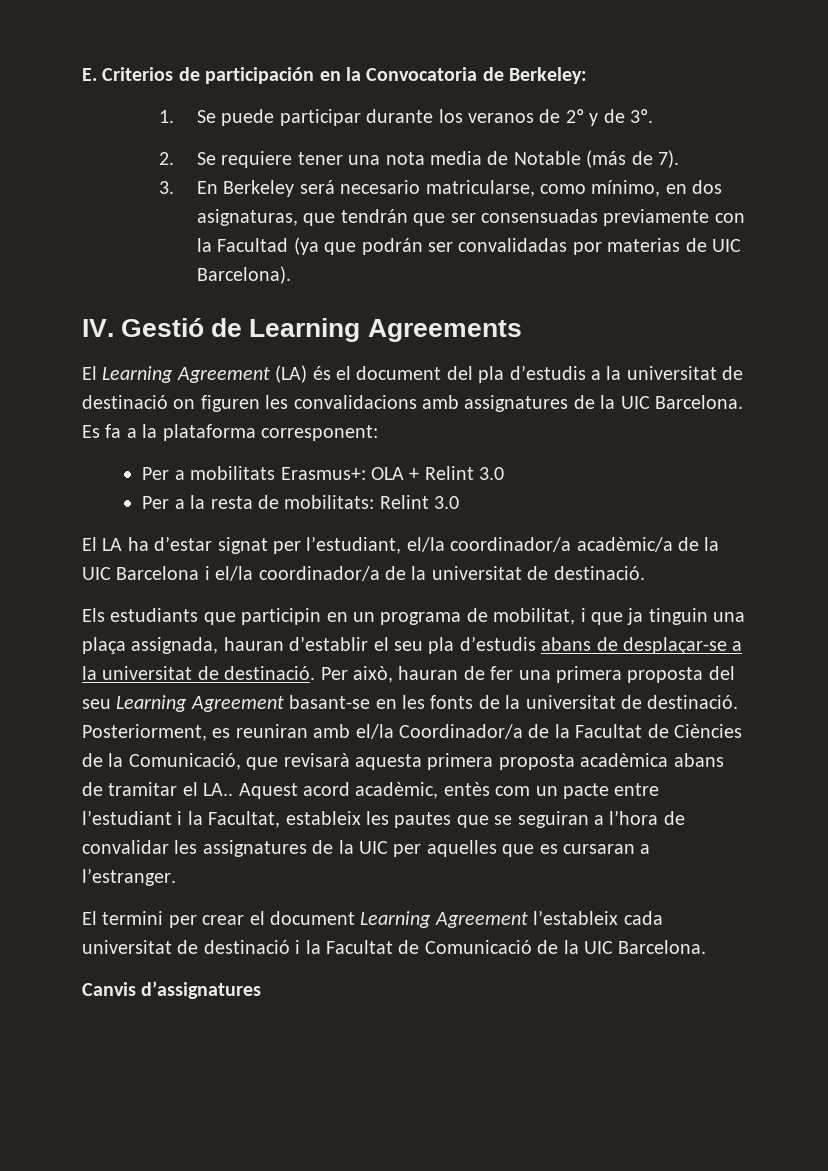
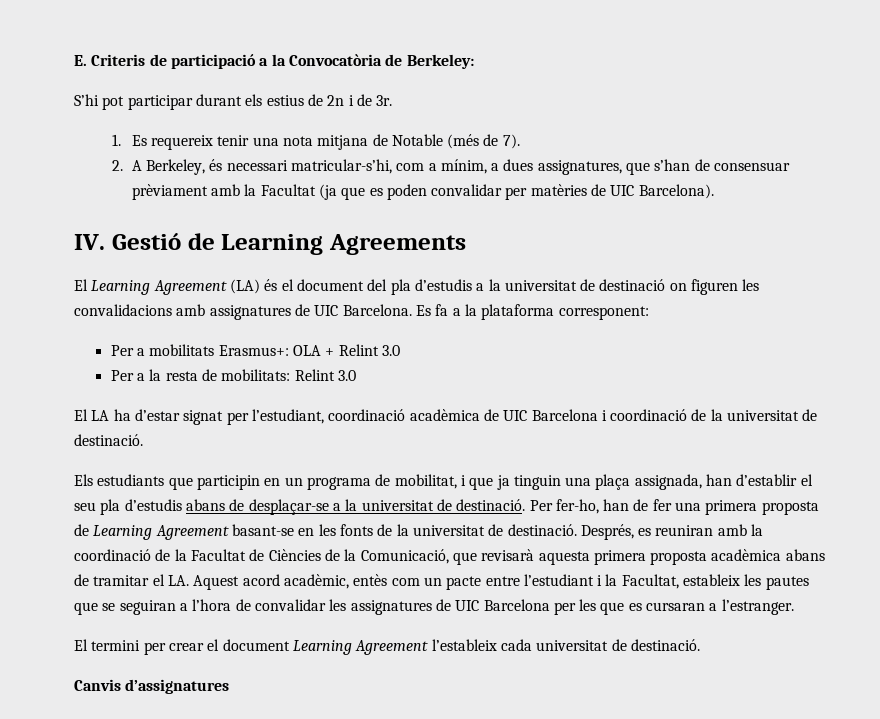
[102,67,588,84] [158,109,653,126] [158,151,343,168] Criterios de participación en la Convocatoria de Berkeley: // 1. Se puede participar durante los veranos de 2º y de 3º. // 2. Se requiere tener -> [91,54,474,69] [74,94,393,110] [112,134,250,150] Criteris de participació a la Convocatòria de Berkeley: // S’hi pot participar durant els estius de 2n i de 3r. // 1. Es requereix tenir
[429,151,482,165] media -> [317,135,369,150] mitjana
[586,150,627,168] (más -> [447,134,480,149] (més
[158,180,723,197] [196,209,745,226] [196,237,681,255] 3. En Berkeley será necesario matricularse, como mínimo, en dos asignaturas, que tendrán que ser consensuadas previamente con la Facultad (ya que podrán ser convalidadas por materias -> [112,159,791,175] [131,184,587,200] 2. A Berkeley, és necessari matricular-s’hi, com a mínim, a dues assignatures, que s’han de consensuar prèviament amb la Facultat (ja que es poden convalidar per matèries
[600,395,616,409] la -> (310, 310) none
[406,537,720,552] el/la coordinador/a acadèmic/a de la -> [328,409,499,421] coordinació acadèmica de
[215,566,380,581] el/la coordinador/a -> [610,409,688,421] coordinació
[223,637,284,651] hauran -> [706,474,733,486] han
[353,666,459,683] això, hauran -> [555,499,630,514] fer-ho, han
[708,666,735,680] [82,699,111,709] del seu -> [74,524,89,536] de
[82,724,207,741] Posteriorment, -> [580,524,634,540] Després,
[355,724,523,739] el/la Coordinador/a -> [751,524,764,536] [74,549,151,561] la coordinació
[203,783,234,796] LA.. -> [167,575,189,586] LA.
[338,840,497,857] la UIC per aquelles -> [455,599,597,615] UIC Barcelona per les
[203,940,707,954] destinació i la Facultat de Comunicació de la UIC Barcelona. -> [630,639,700,651] destinació.

